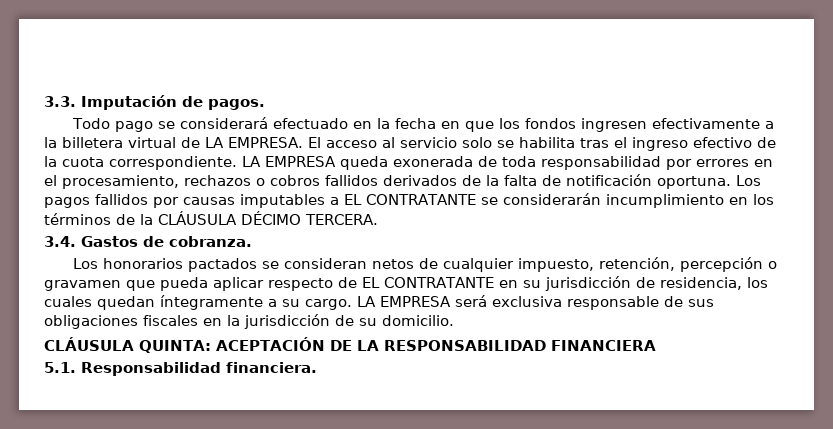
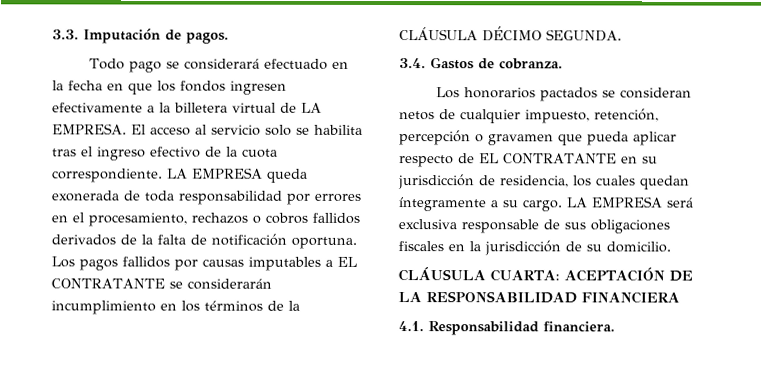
[305,214,378,225] TERCERA. -> [546,29,622,42] SEGUNDA.
[139,340,211,353] QUINTA: -> [490,269,560,282] CUARTA:
[44,362,76,373] 5.1. -> [398,321,424,332] 4.1.

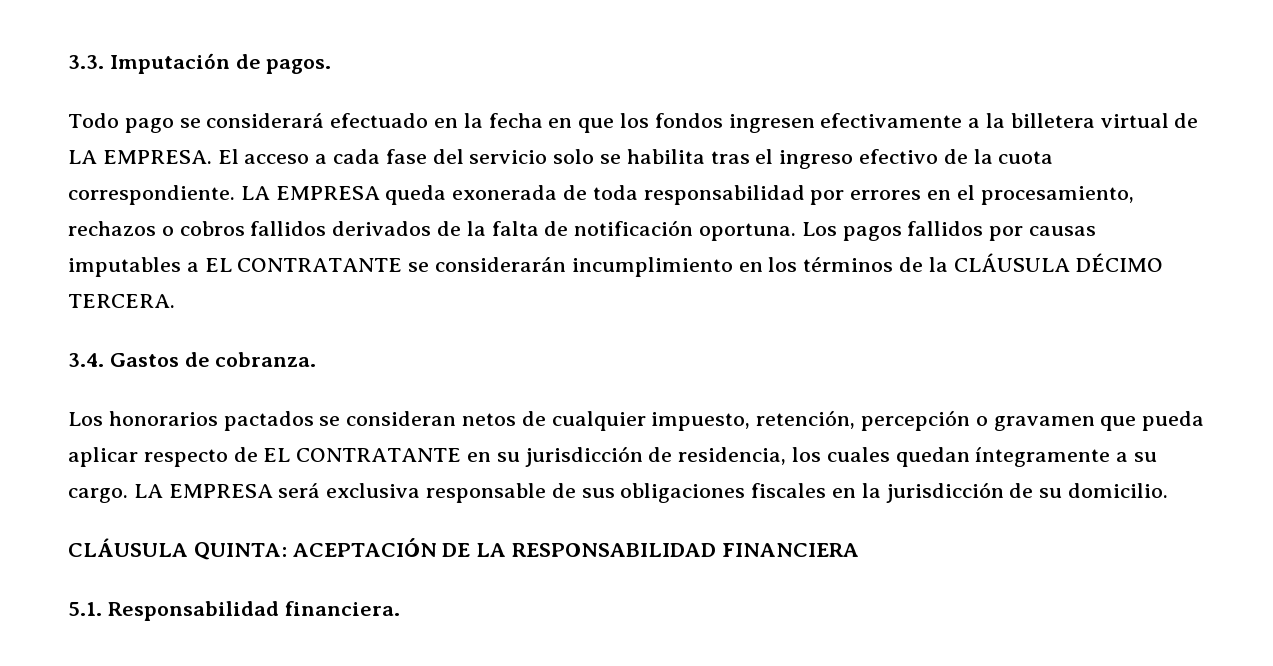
[195,124,207,135] al -> [315,149,464,164] a cada fase del
[546,29,622,42] SEGUNDA. -> [68,294,175,308] TERCERA.
[490,269,560,282] CUARTA: -> [193,542,287,560] QUINTA:
[398,321,424,332] 4.1. -> [68,602,102,616] 5.1.

